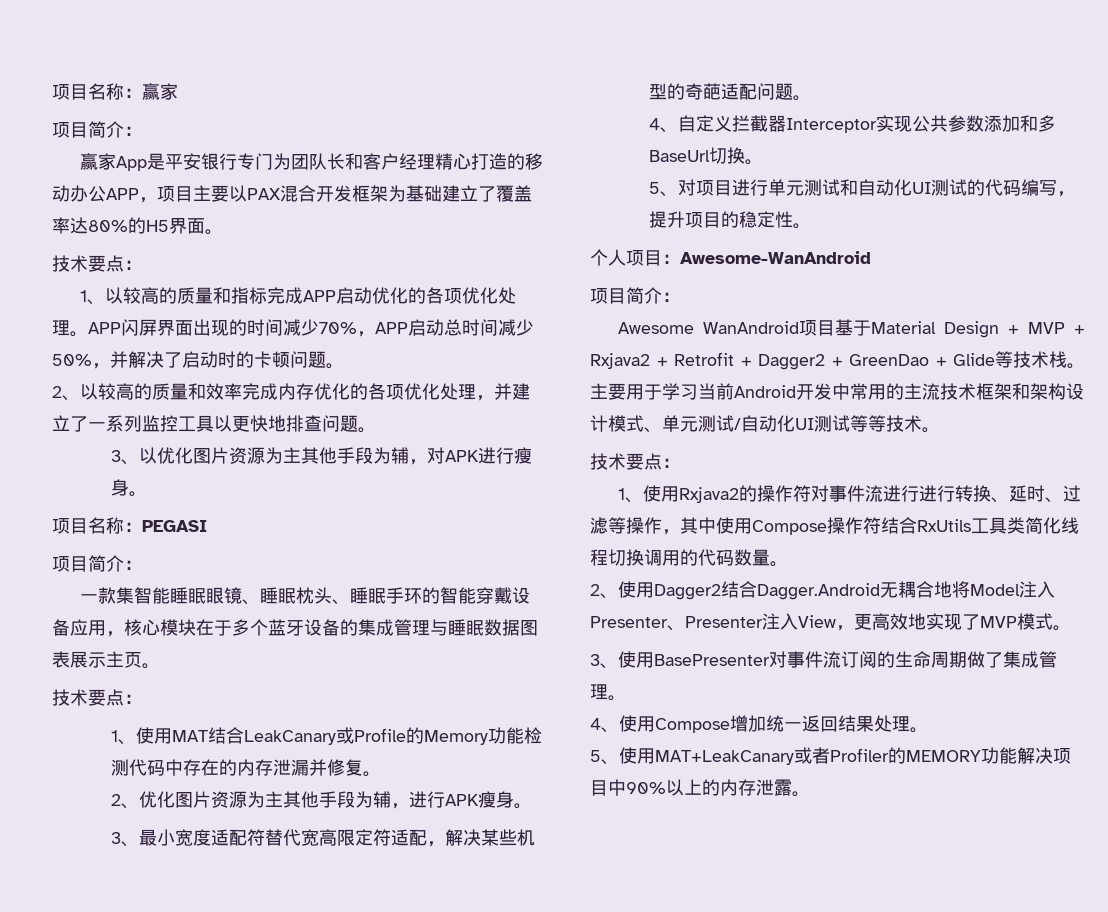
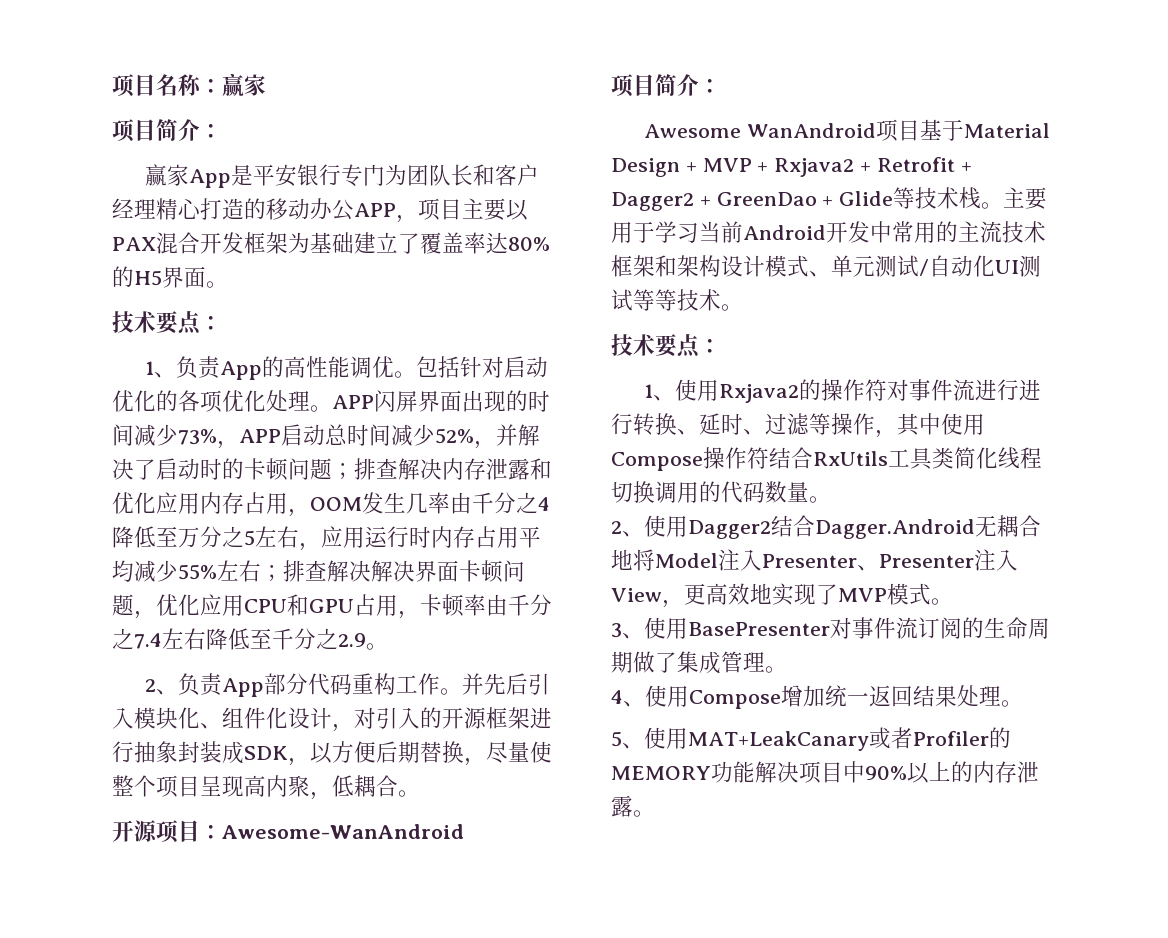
[105,287,337,304] 以较高的质量和指标完成APP -> [176,356,505,380] 负责App的高性能调优。包括针对
[319,322,357,334] 70% -> [178,429,217,445] 73%
[52,354,92,366] 50% -> [435,428,474,444] 52%
[326,363,344,369] [52,383,530,401] [52,415,376,433] [111,447,533,465] [111,479,148,497] [52,517,207,534] [52,555,142,572] [80,587,531,605] [52,619,538,637] [52,651,160,669] [52,689,142,706] [111,727,543,745] [111,759,382,777] [111,791,533,809] [111,829,536,847] [649,83,812,101] [649,115,1057,133] [649,147,764,165] [649,179,1076,197] [649,211,812,229] [590,249,626,266] 。 // 2、以较高的质量和效率完成内存优化的各项优化处理，并建立了一系列监控工具以更快地排查问题。 // 3、以优化图片资源为主其他手段为辅，对APK进行瘦身。 // 项目名称：PEGASI // 项目简介： // 一款集智能睡眠眼镜、睡眠枕头、睡眠手环的智能穿戴设备应用，核心模块在于多个蓝牙设备的集成管理与睡眠数据图表展示主页。 // 技术要点： // 1、使用MAT结合LeakCanary或Profile的Memory功能检测代码中存在的内存泄漏并修复。 // 2、优化图片资源为主其他手段为辅，进行APK瘦身。 // 3、最小宽度适配符替代宽高限定符适配，解决某些机型的奇葩适配问题。 // 4、自定义拦截器Interceptor实现公共参数添加和多BaseUrl切换。 // 5、对项目进行单元测试和自动化UI测试的代码编写，提升项目的稳定性。 // 个人 -> [332,458,552,480] [112,492,550,517] [112,526,541,551] [112,560,525,583] [112,594,552,619] [112,628,388,650] [145,673,551,697] [112,707,552,732] [112,741,552,766] [112,775,420,800] [112,820,157,842] ；排查解决内存泄露和优化应用内存占用，OOM发生几率由千分之4降低至万分之5左右，应用运行时内存占用平均减少55%左右；排查解决解决界面卡顿问题，优化应用CPU和GPU占用，卡顿率由千分之7.4左右降低至千分之2.9。 // 2、负责App部分代码重构工作。并先后引入模块化、组件化设计，对引入的开源框架进行抽象封装成SDK，以方便后期替换，尽量使整个项目呈现高内聚，低耦合。 // 开源

